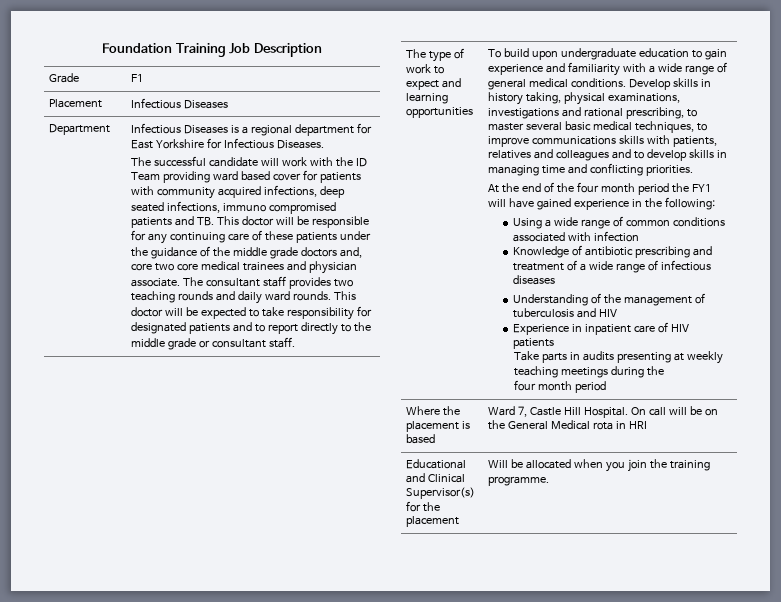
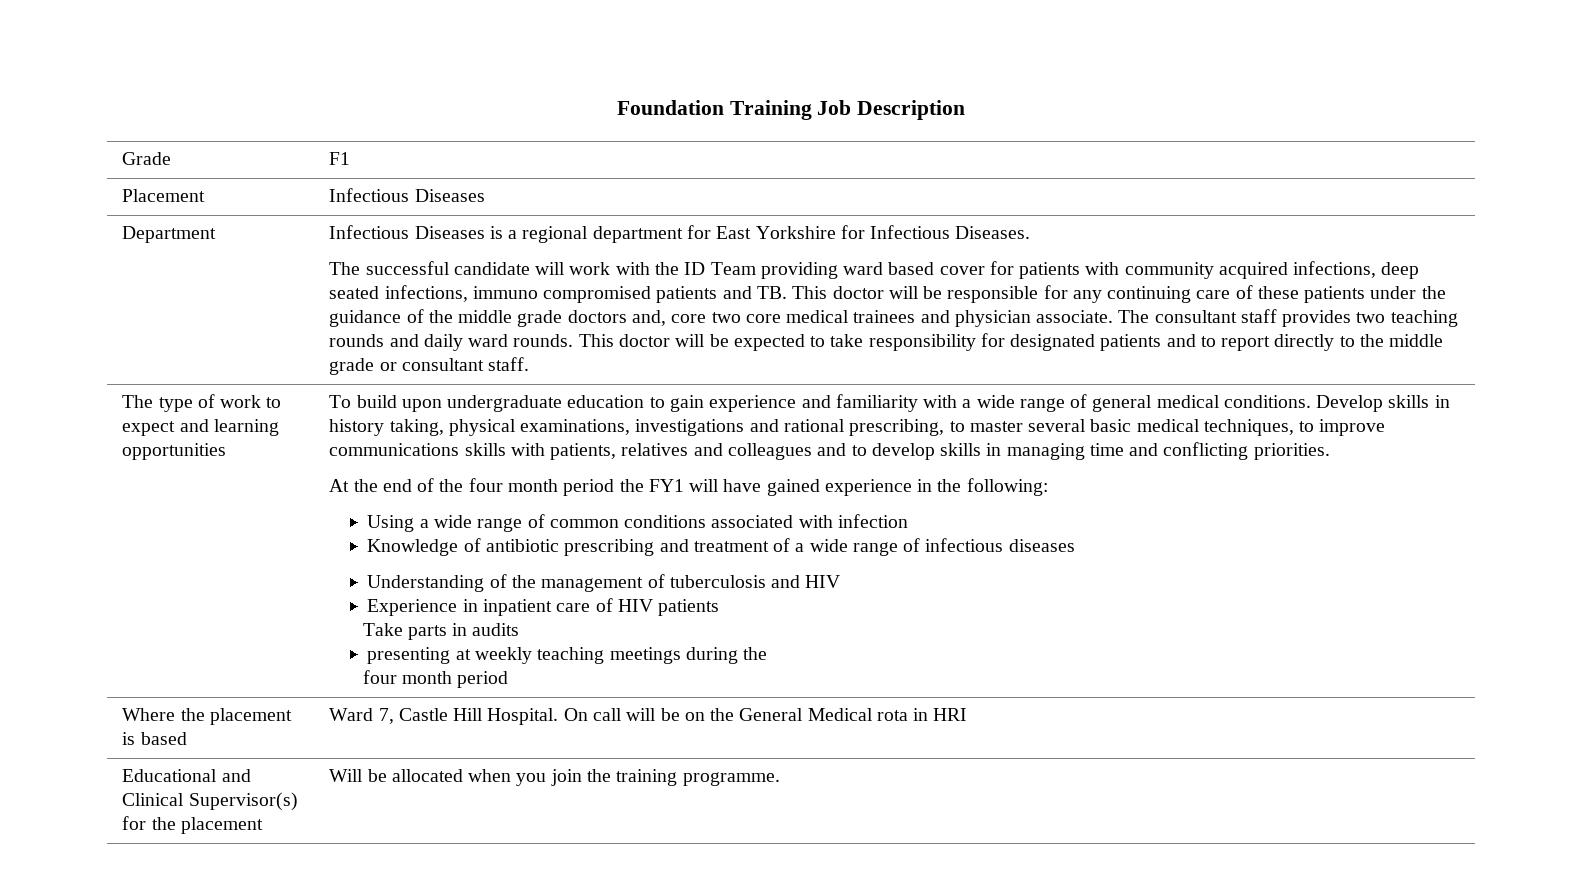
(615, 356) none -> (520, 629) //

